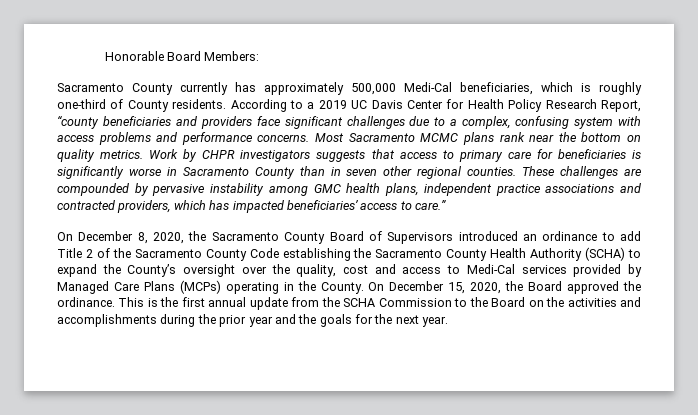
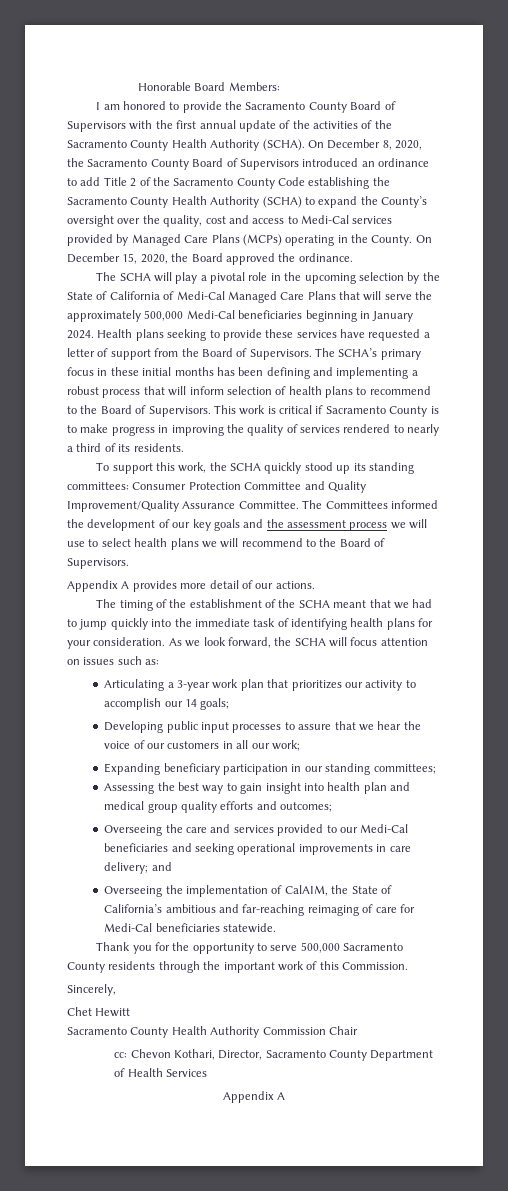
[57,82,642,95] [57,99,641,112] [57,115,641,129] [57,132,642,145] [57,149,641,162] [57,166,642,179] [57,183,642,196] [57,200,446,213] Sacramento County currently has approximately 500,000 Medi-Cal beneficiaries, which is roughly one-third of County residents. According to a 2019 UC Davis Center for Health Policy Research Report, “county beneficiaries and providers face significant challenges due to a complex, confusing system with access problems and performance concerns. Most Sacramento MCMC plans rank near the bottom on quality metrics. Work by CHPR investigators suggests that access to primary care for beneficiaries is significantly worse in Sacramento County than in seven other regional counties. These challenges are compounded by pervasive instability among GMC health plans, independent practice associations and contracted providers, which has impacted beneficiaries’ access to care.” // -> [96,101,396,113] [67,120,392,132] [67,139,305,151] I am honored to provide the Sacramento County Board of Supervisors with the first annual update of the activities of the Sacramento County Health Authority (SCHA).
[118,297,642,310] [57,314,449,327] This is the first annual update from the SCHA Commission to the Board on the activities and accomplishments during the prior year and the goals for the next year. -> [96,272,440,284] [67,291,433,303] [67,310,414,322] [67,329,430,341] [67,348,421,360] [67,367,418,379] [67,386,431,398] [67,405,439,417] [67,424,440,436] [67,443,184,452] [96,462,414,474] [67,481,366,493] [67,500,438,512] [67,519,428,531] [67,538,386,550] [67,558,129,569] [67,580,315,592] [96,599,433,611] [67,618,434,630] [67,637,428,649] [67,656,160,665] [104,679,416,691] [104,698,230,710] [104,721,421,733] [104,740,300,751] [104,763,436,775] [104,782,411,794] [104,801,333,813] [104,824,409,836] [104,843,411,855] [104,862,172,874] [104,885,392,897] [104,904,415,916] [104,923,277,933] [96,942,404,954] [67,961,408,973] [67,984,116,996] [67,1007,131,1017] [67,1026,358,1038] [114,1049,434,1061] [114,1068,207,1077] [222,1091,286,1103] // The SCHA will play a pivotal role in the upcoming selection by the State of California of Medi-Cal Managed Care Plans that will serve the approximately 500,000 Medi-Cal beneficiaries beginning in January 2024. Health plans seeking to provide these services have requested a letter of support from the Board of Supervisors. The SCHA’s primary focus in these initial months has been defining and implementing a robust process that will inform selection of health plans to recommend to the Board of Supervisors. This work is critical if Sacramento County is to make progress in improving the quality of services rendered to nearly a third of its residents. // To support this work, the SCHA quickly stood up its standing committees: Consumer Protection Committee and Quality Improvement/Quality Assurance Committee. The Committees informed the development of our key goals and the assessment process we will use to select health plans we will recommend to the Board of Supervisors. // Appendix A provides more detail of our actions. // The timing of the establishment of the SCHA meant that we had to jump quickly into the immediate task of identifying health plans for your consideration. As we look forward, the SCHA will focus attention on issues such as: // Articulating a 3-year work plan that prioritizes our activity to accomplish our 14 goals; // Developing public input processes to assure that we hear the voice of our customers in all our work; // Expanding beneficiary participation in our standing committees; // Assessing the best way to gain insight into health plan and medical group quality efforts and outcomes; // Overseeing the care and services provided to our Medi-Cal beneficiaries and seeking operational improvements in care delivery; and // Overseeing the implementation of CalAIM, the State of California’s ambitious and far-reaching reimaging of care for Medi-Cal beneficiaries statewide. // Thank you for the opportunity to serve 500,000 Sacramento County residents through the important work of this Commission. // Sincerely, // Chet Hewitt // Sacramento County Health Authority Commission Chair // cc: Chevon Kothari, Director, Sacramento County Department of Health Services // Appendix A

